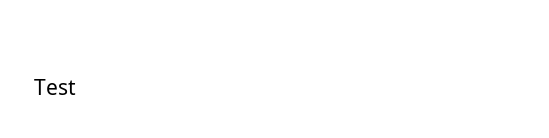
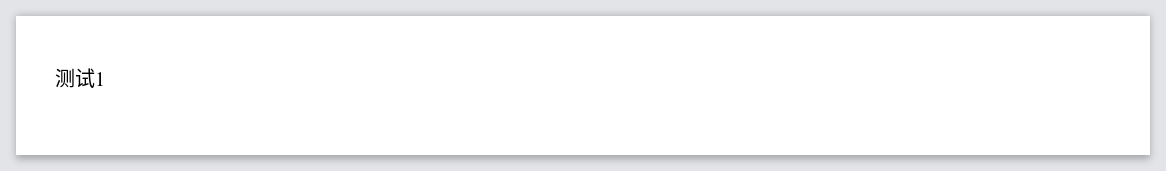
[34,79,76,95] Test -> [55,68,105,88] 测试1

